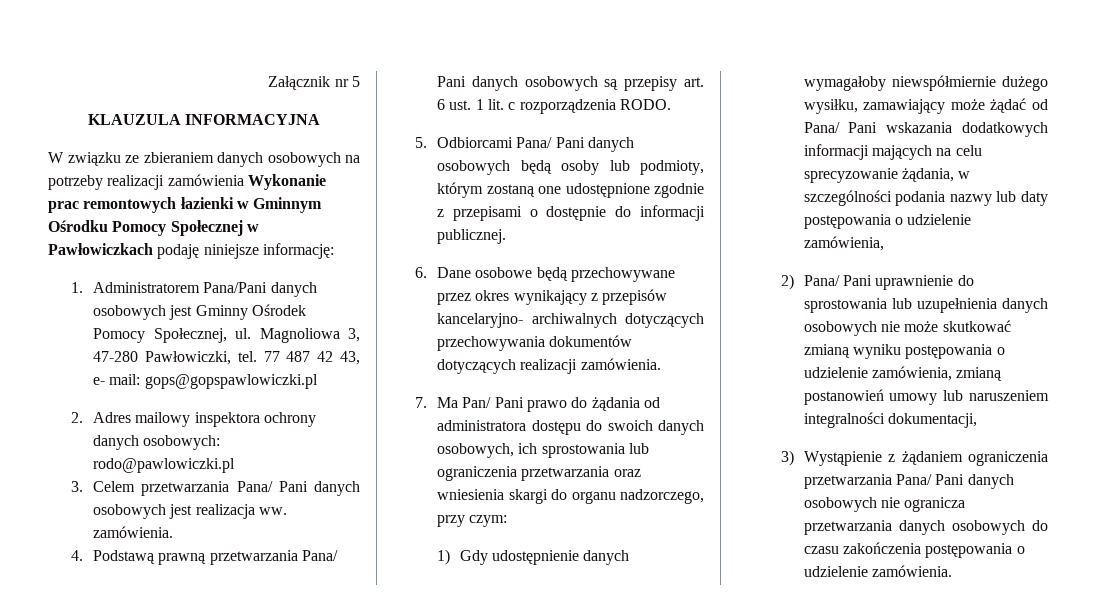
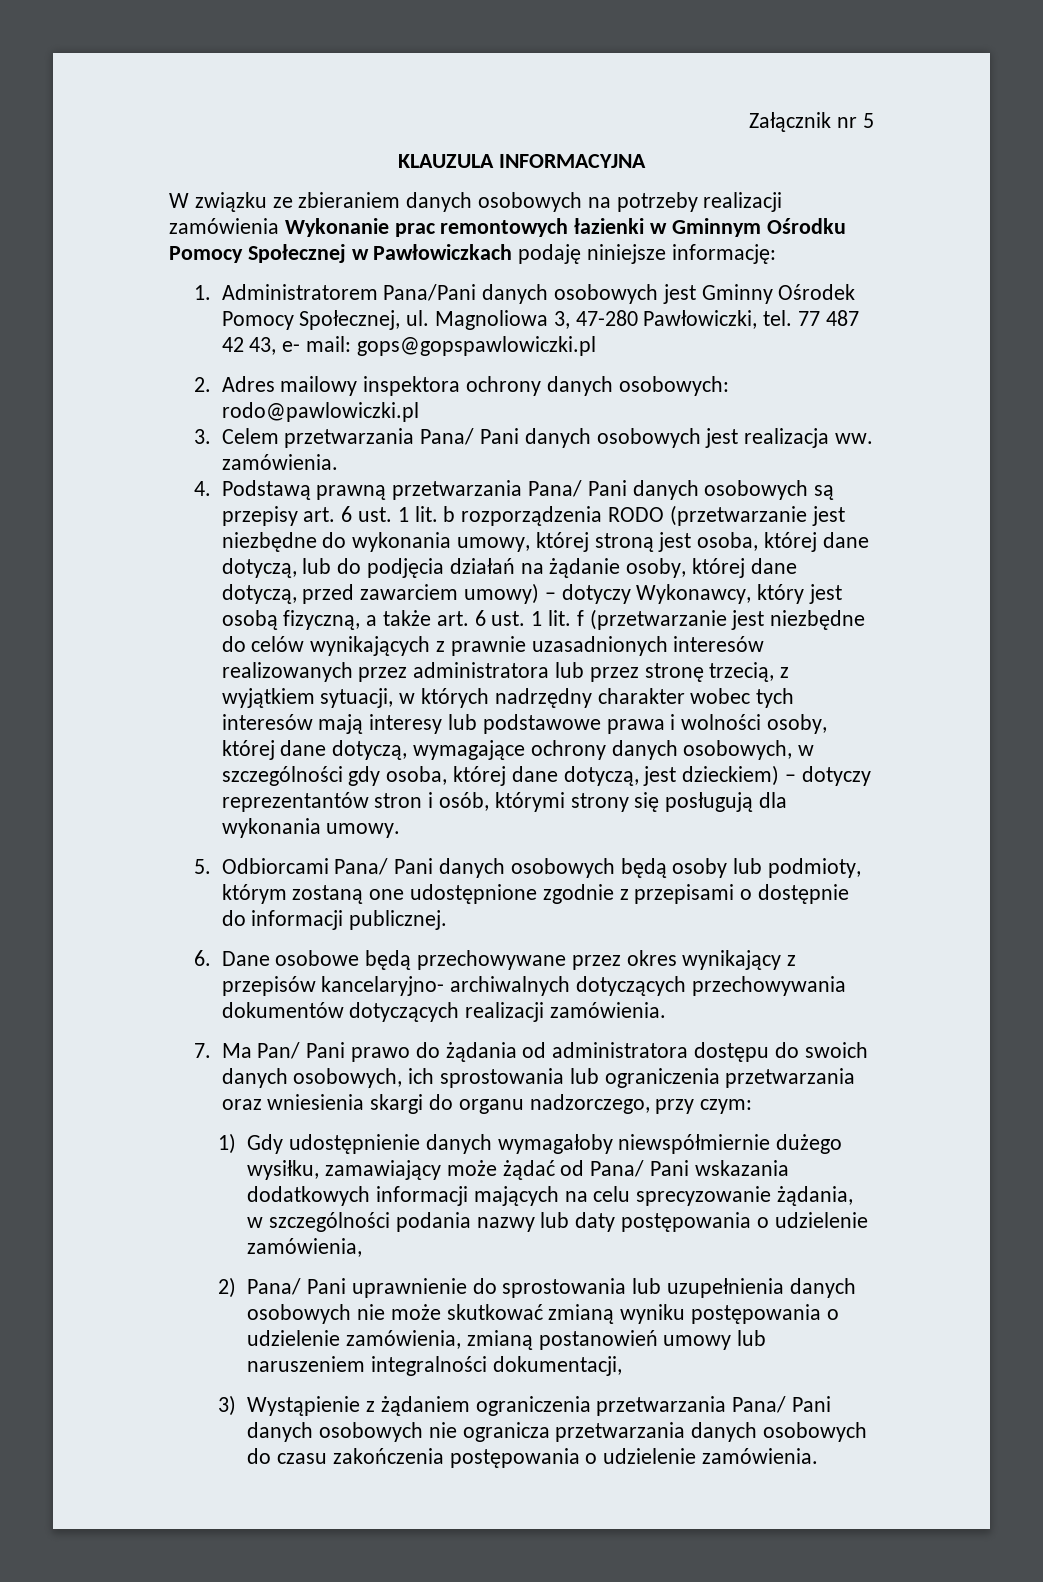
[508,99,672,114] c rozporządzenia RODO. -> [443,505,845,526] [221,532,869,552] [221,558,797,578] [221,583,842,604] [221,609,866,630] [221,636,765,656] [221,662,790,682] [221,688,795,708] [221,714,827,734] [221,740,815,760] [221,765,871,786] [221,792,787,812] [221,818,401,838] b rozporządzenia RODO (przetwarzanie jest niezbędne do wykonania umowy, której stroną jest osoba, której dane dotyczą, lub do podjęcia działań na żądanie osoby, której dane dotyczą, przed zawarciem umowy) – dotyczy Wykonawcy, który jest osobą fizyczną, a także art. 6 ust. 1 lit. f (przetwarzanie jest niezbędne do celów wynikających z prawnie uzasadnionych interesów realizowanych przez administratora lub przez stronę trzecią, z wyjątkiem sytuacji, w których nadrzędny charakter wobec tych interesów mają interesy lub podstawowe prawa i wolności osoby, której dane dotyczą, wymagające ochrony danych osobowych, w szczególności gdy osoba, której dane dotyczą, jest dzieckiem) – dotyczy reprezentantów stron i osób, którymi strony się posługują dla wykonania umowy.

